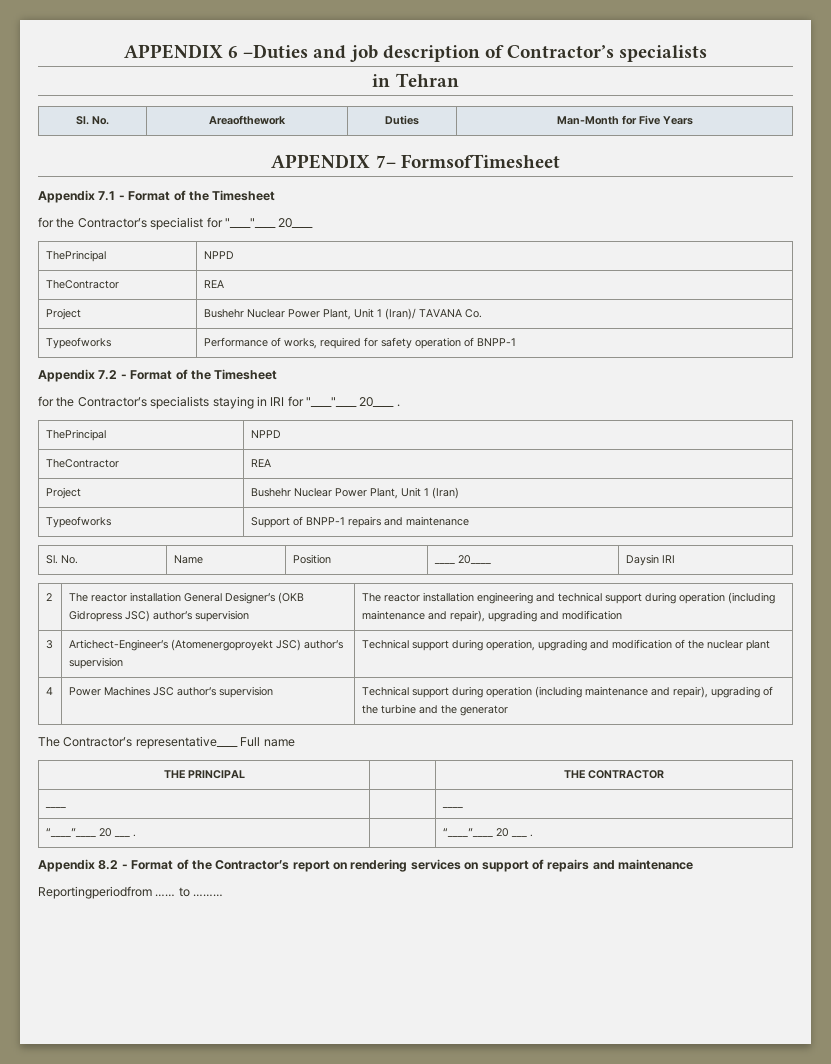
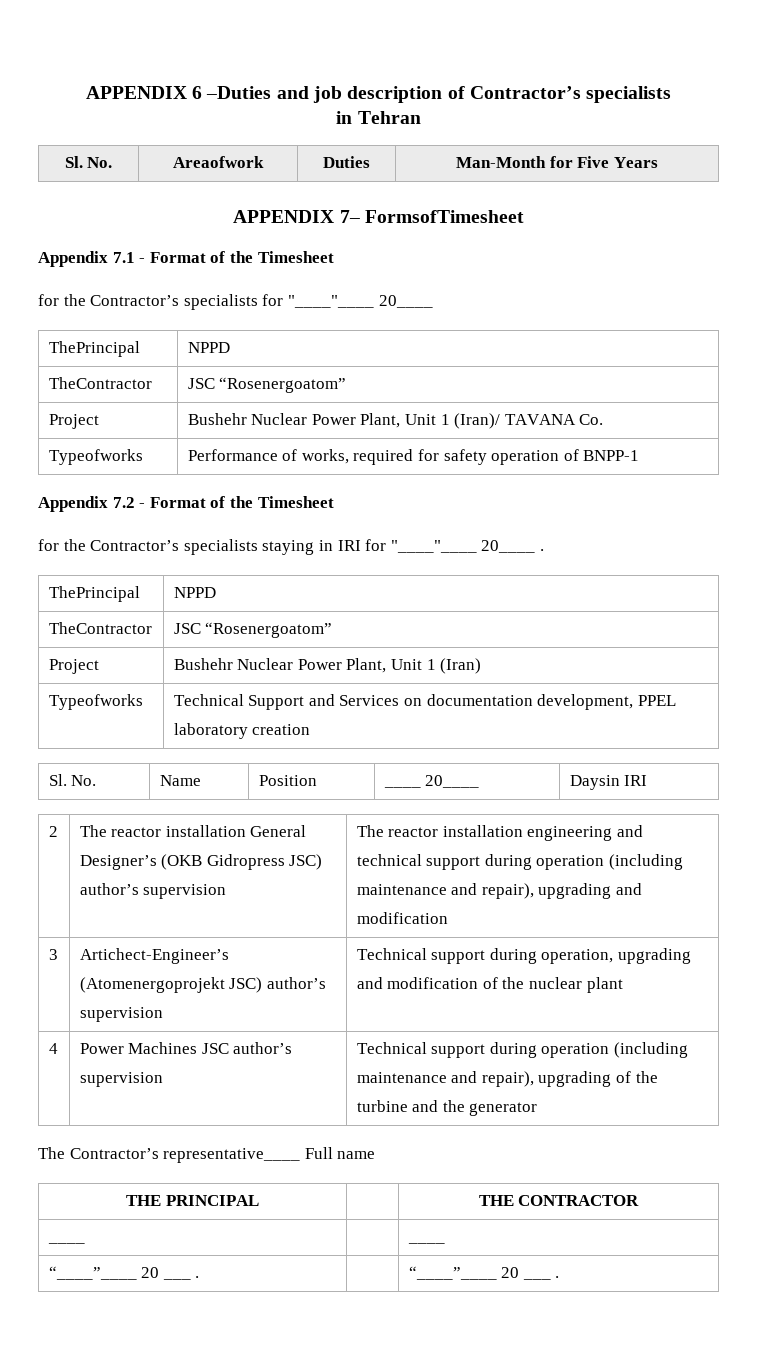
[208,115,286,125] Areaofthework -> [173,156,264,168] Areaofwork
[150,217,204,230] specialist -> [183,294,258,310] specialists
[203,280,224,288] REA -> [187,377,347,393] JSC “Rosenergoatom”
[250,459,271,467] REA -> [173,622,333,638] JSC “Rosenergoatom”
[250,516,469,528] Support of BNPP-1 repairs and maintenance -> [173,694,676,710] [173,723,311,739] Technical Support and Services on documentation development, PPEL laboratory creation
[170,639,273,651] (Atomenergoproyekt -> [79,977,225,993] (Atomenergoprojekt
[38,859,693,872] [38,886,224,899] // Appendix 8.2 - Format of the Contractor’s report on rendering services on support of repairs and maintenance // Reportingperiodfrom …… to ……… -> (560, 1277) none

